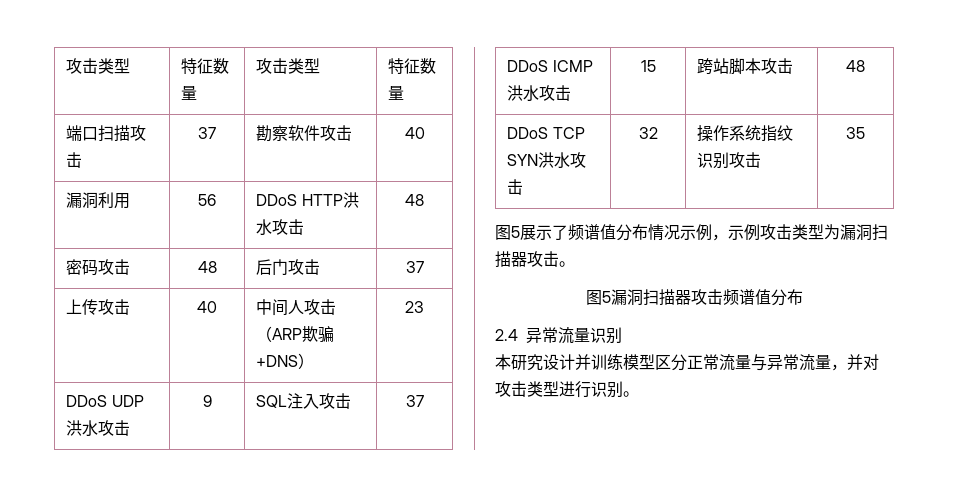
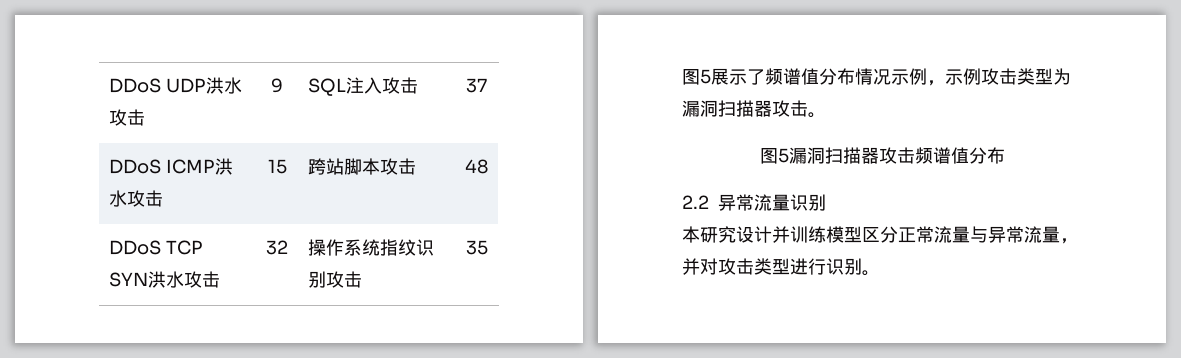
[66,58,131,74] [181,58,230,74] [181,86,198,100] [256,58,321,74] [388,58,437,74] [388,86,405,100] [66,125,147,142] [66,152,83,168] [198,127,216,139] [256,125,353,142] [404,127,425,139] [66,192,131,209] [198,194,216,206] [256,192,359,208] [256,219,305,235] [405,194,424,206] [66,259,131,276] [197,261,217,273] [256,259,321,275] [405,261,424,273] [66,299,131,315] [197,301,217,313] [256,299,337,316] [256,326,335,342] [256,353,315,369] [405,301,424,313] 攻击类型 | 特征数量 | 攻击类型 | 特征数量 // 端口扫描攻击 | 37 | 勘察软件攻击 | 40 // 漏洞利用 | 56 | DDoS HTTP洪水攻击 | 48 // 密码攻击 | 48 | 后门攻击 | 37 // 上传攻击 | 40 | 中间人攻击（ARP欺骗+DNS） | 23 // -> (108, 85) none
[495,329,518,341] 2.4 -> [682,195,709,209] 2.2

